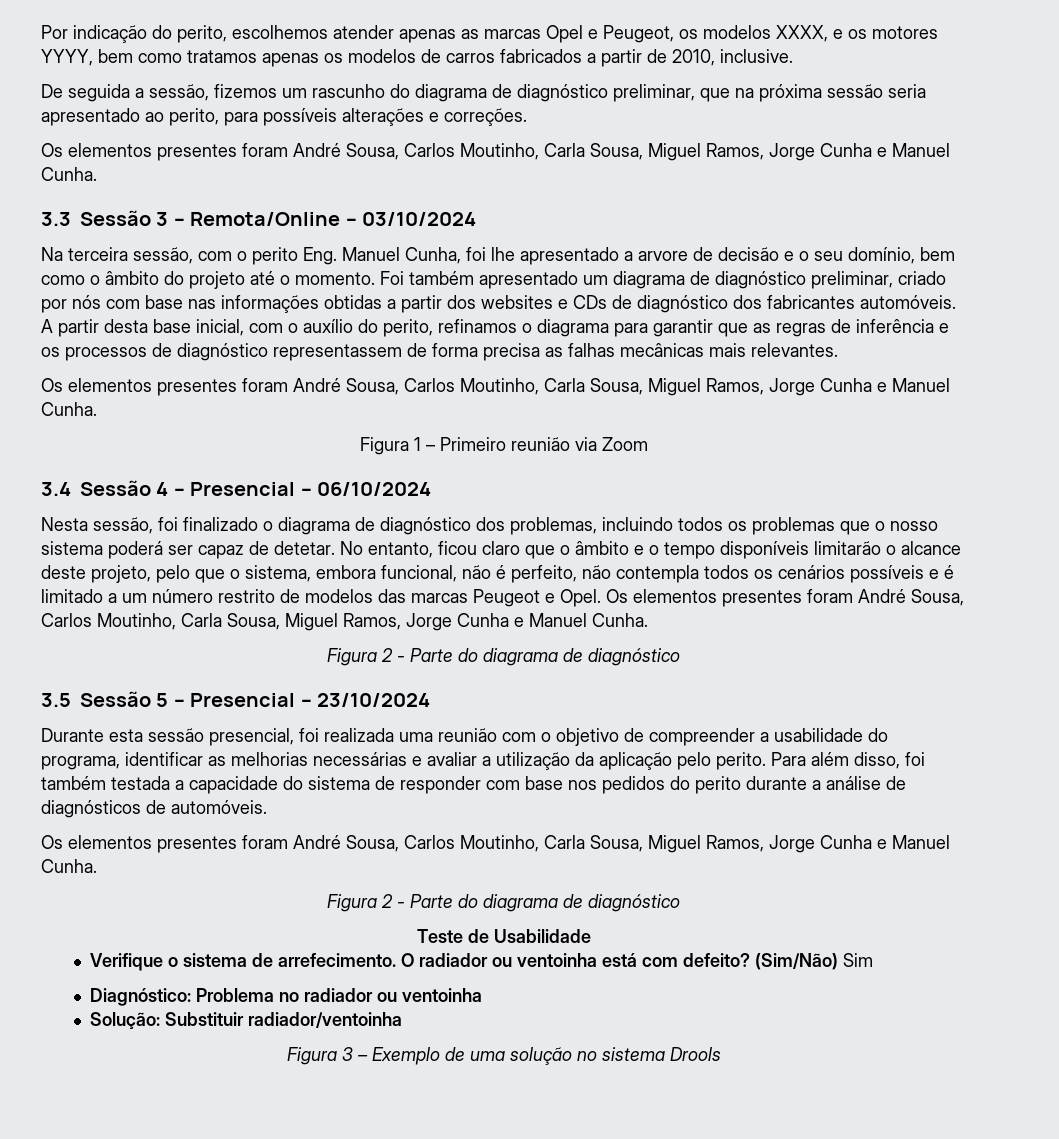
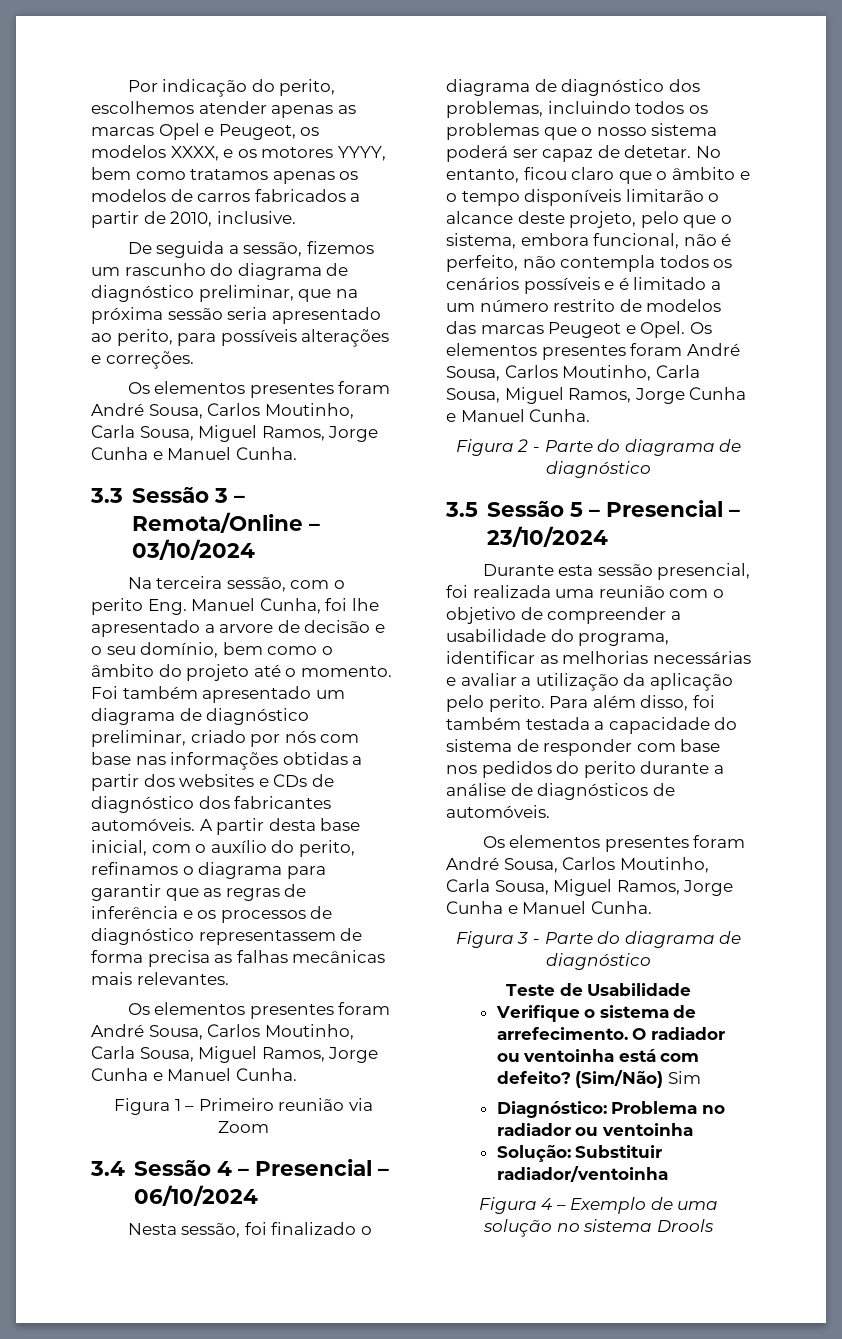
[381,894,393,908] 2 -> [517,932,529,944] 3
[341,1047,353,1061] 3 -> [541,1198,553,1210] 4

